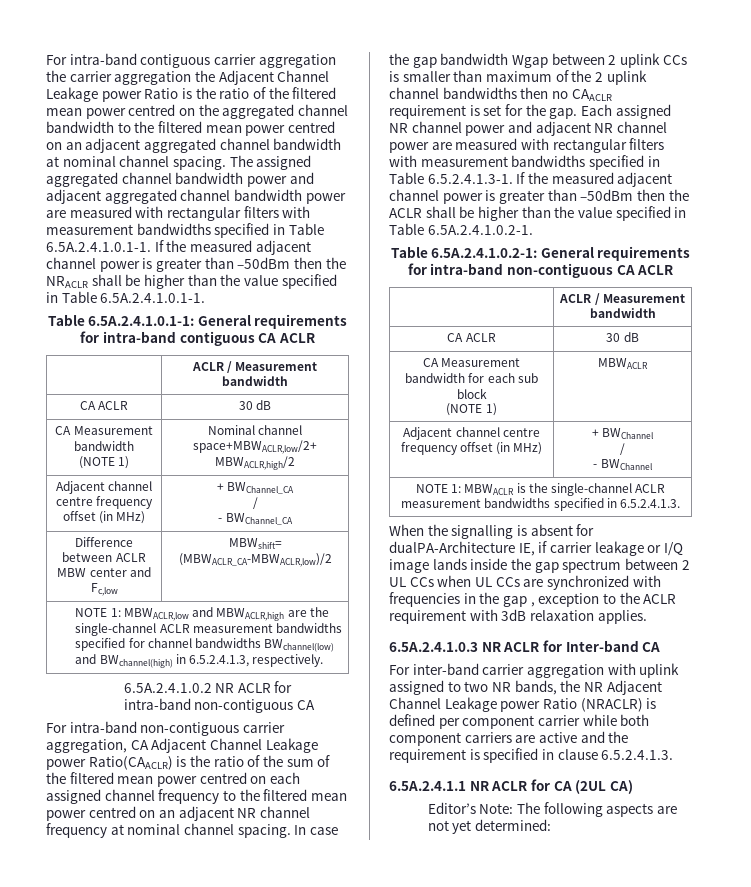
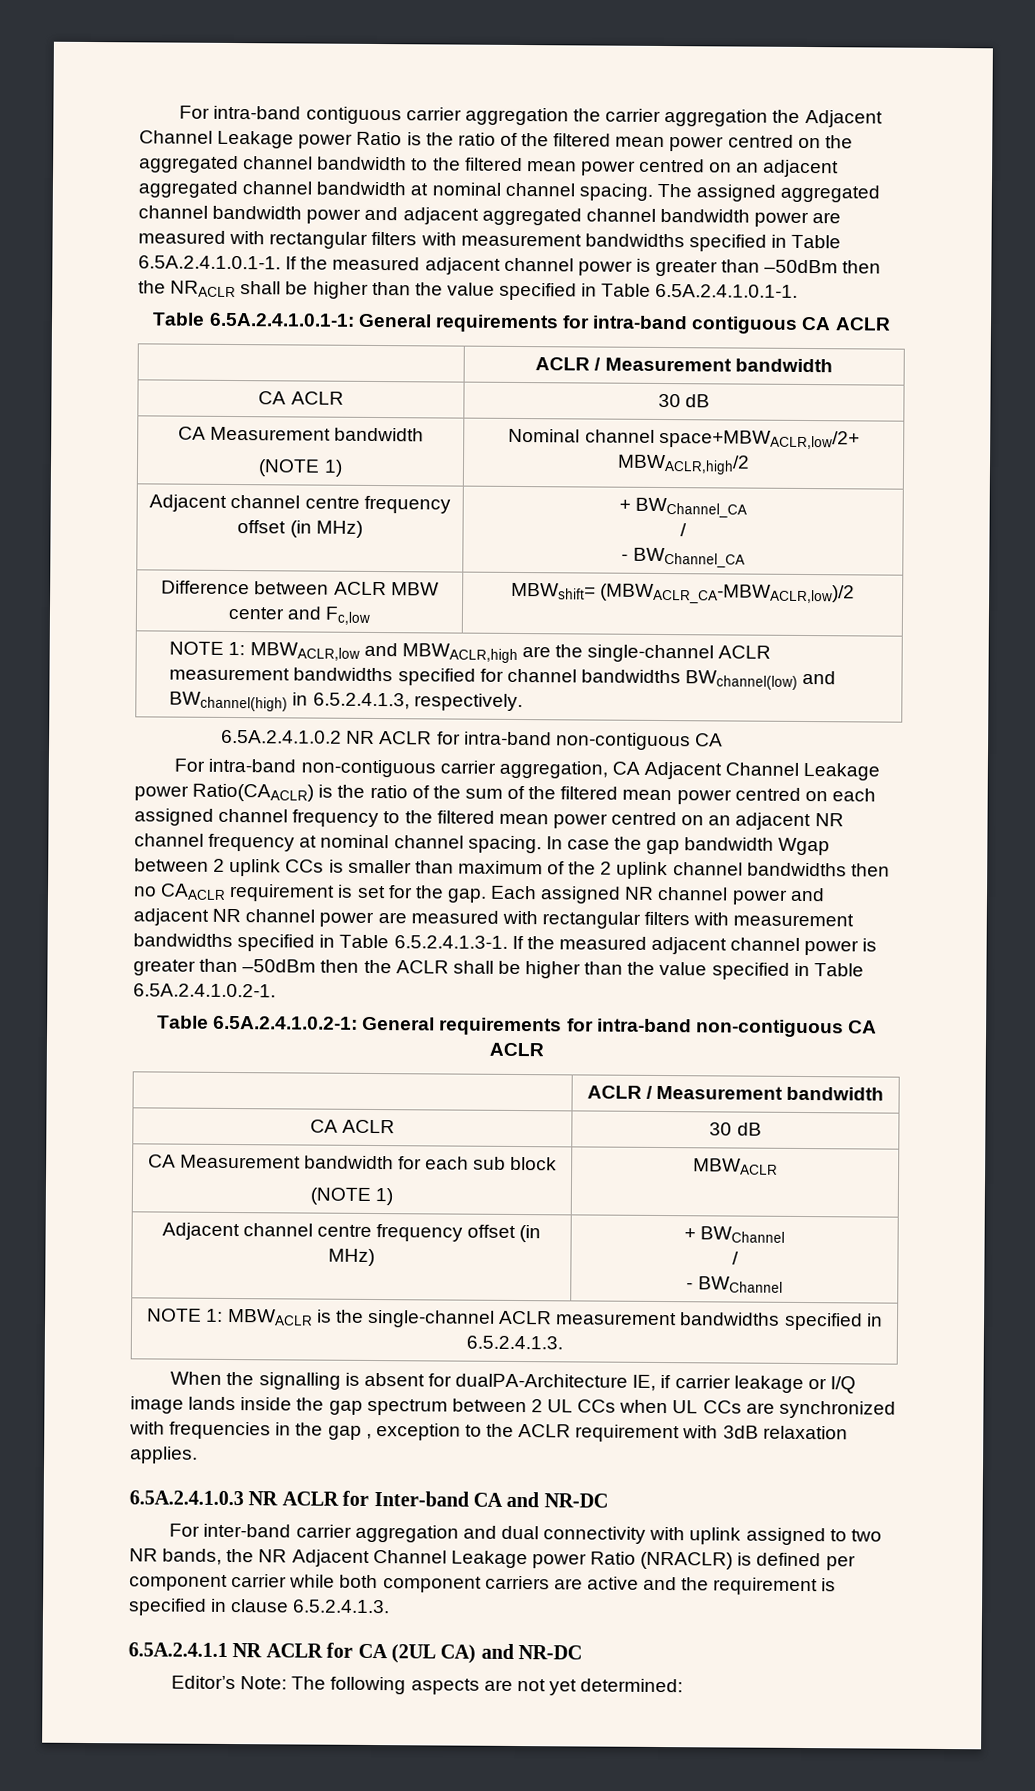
(661, 647) none -> [506,1491,608,1508] and NR-DC
(604, 671) none -> [462,1525,647,1544] and dual connectivity
(633, 787) none -> [480,1643,583,1660] and NR-DC

